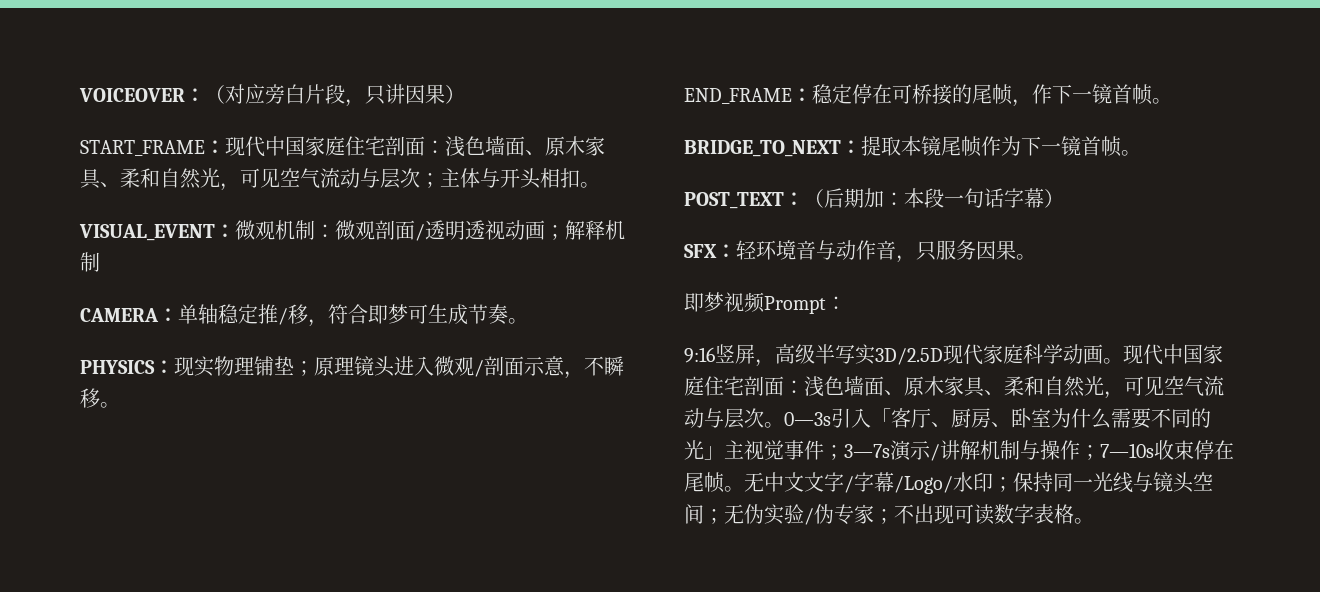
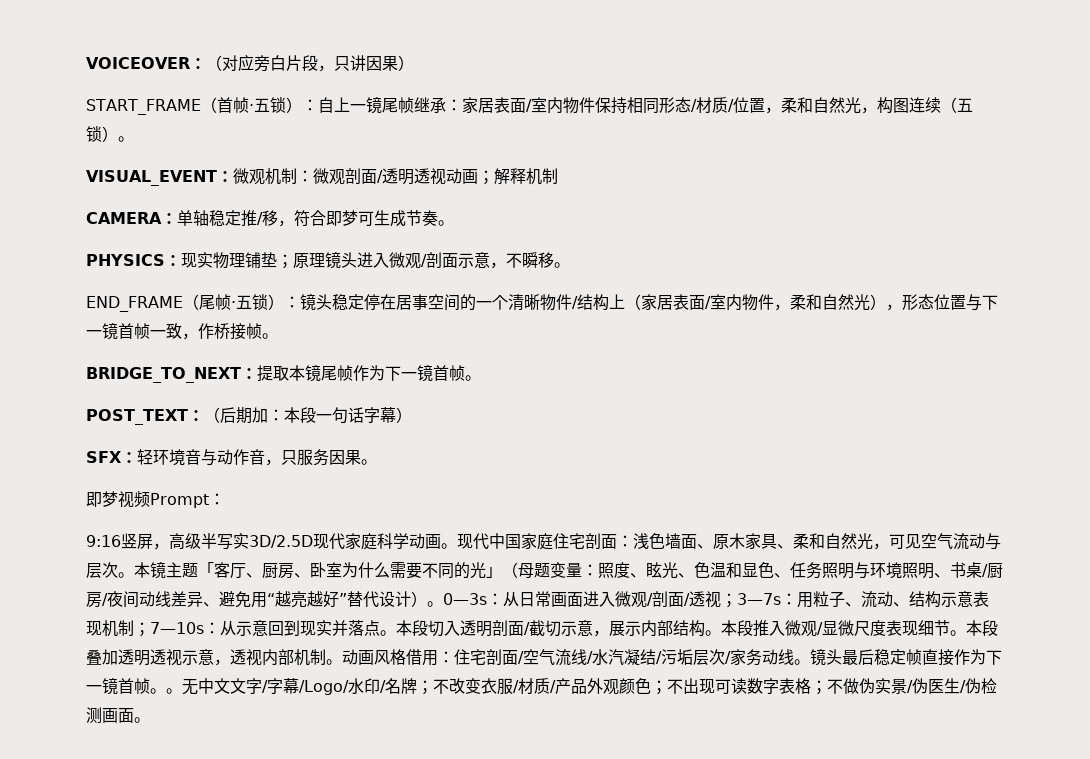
[205,136,605,157] [80,168,580,191] ：现代中国家庭住宅剖面：浅色墙面、原木家具、柔和自然光，可见空气流动与层次；主体与开头相扣 -> [200,96,973,114] [86,126,118,142] （首帧·五锁）：自上一镜尾帧继承：家居表面/室内物件保持相同形态/材质/位置，柔和自然光，构图连续（五锁）
[792,84,1132,107] ：稳定停在可桥接的尾帧，作下一镜首 -> [183,293,998,311] [86,322,246,340] （尾帧·五锁）：镜头稳定停在居事空间的一个清晰物件/结构上（家居表面/室内物件，柔和自然光），形态位置与下一镜首帧一致，作桥接
[784,408,871,428] 0—3s引入 -> [134,561,198,579] 本镜主题
[724,440,1234,461] [684,472,725,493] 主视觉事件；3—7s演示/讲解机制与操作；7—10s收束停在尾帧 -> [502,562,1003,579] [86,591,989,608] [86,620,998,637] [86,648,1002,666] [86,677,166,695] （母题变量：照度、眩光、色温和显色、任务照明与环境照明、书桌/厨房/夜间动线差异、避免用“越亮越好”替代设计）。0—3s：从日常画面进入微观/剖面/透视；3—7s：用粒子、流动、结构示意表现机制；7—10s：从示意回到现实并落点。本段切入透明剖面/截切示意，展示内部结构。本段推入微观/显微尺度表现细节。本段叠加透明透视示意，透视内部机制。动画风格借用：住宅剖面/空气流线/水汽凝结/污垢层次/家务动线。镜头最后稳定帧直接作为下一镜首帧。
[993,472,1213,493] [684,504,874,525] ；保持同一光线与镜头空间；无伪实验/伪专家 -> [380,678,651,695] /名牌；不改变衣服/材质/产品外观颜色
(1074, 514) none -> [811,678,997,695] [86,707,134,724] ；不做伪实景/伪医生/伪检测画面

